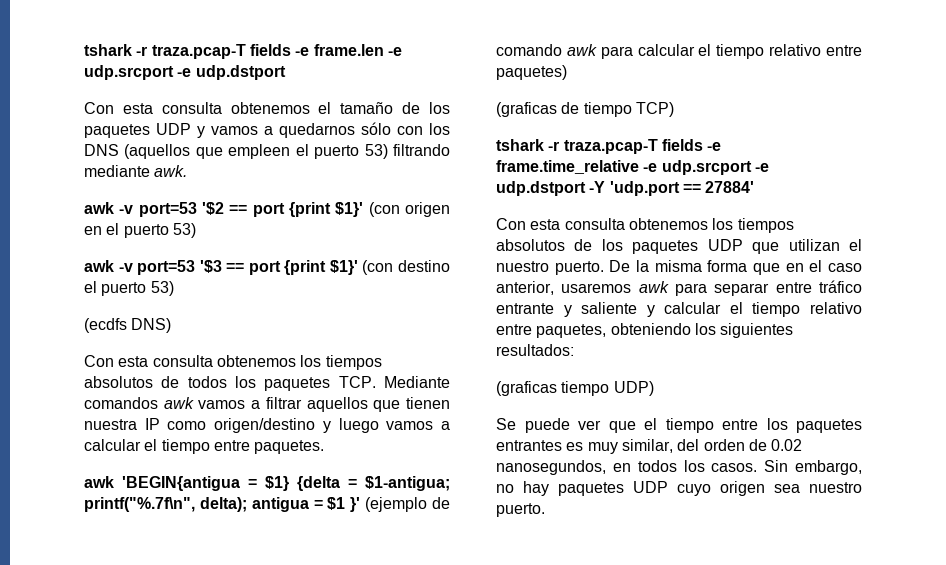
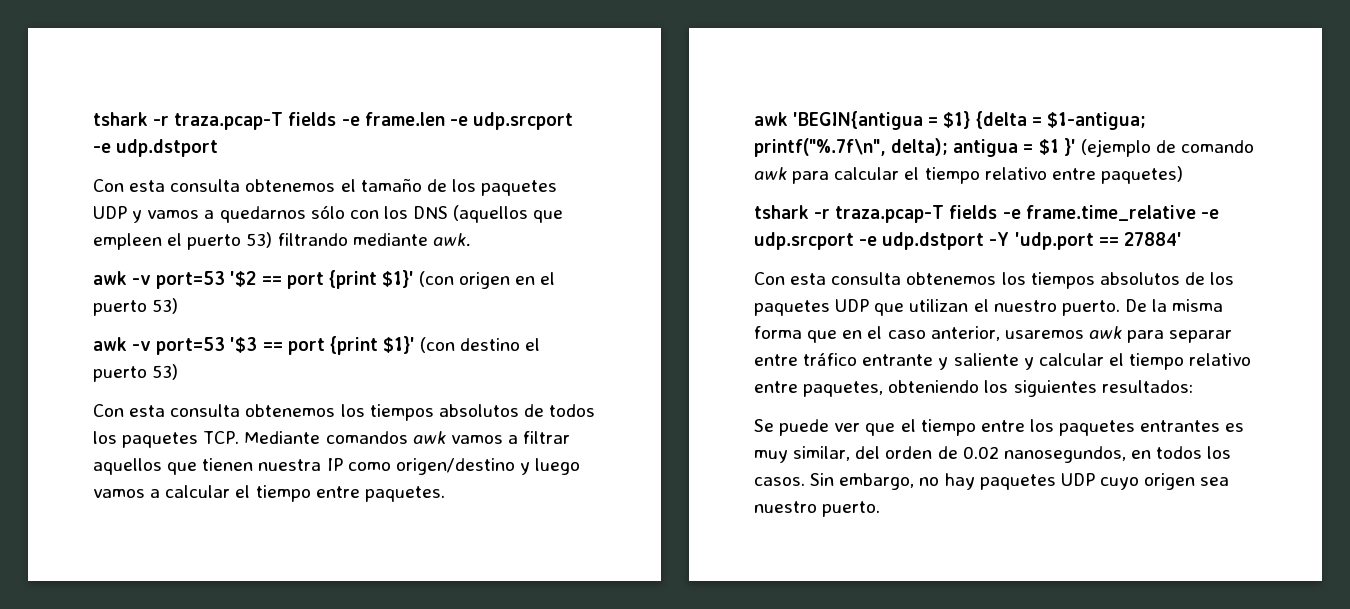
[84,318,172,333] // (ecdfs DNS) -> (179, 372) none
[496,102,674,117] // (graficas de tiempo TCP) -> (1183, 175) none
[496,381,654,396] // (graficas tiempo UDP) -> (1193, 386) none

